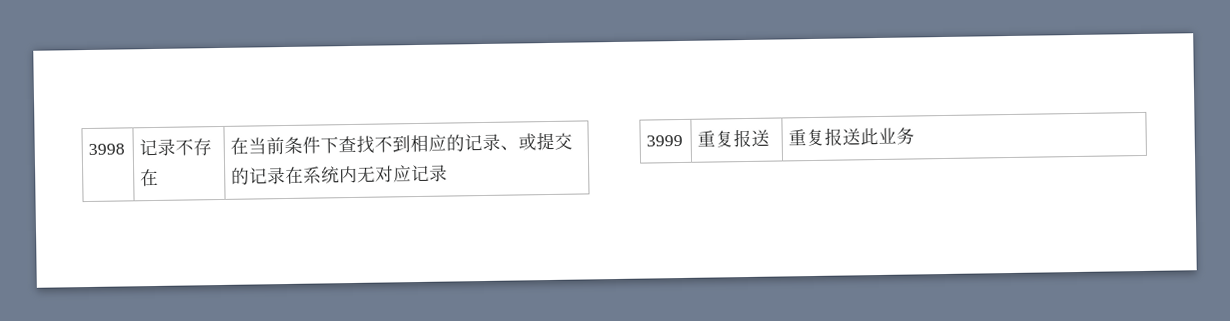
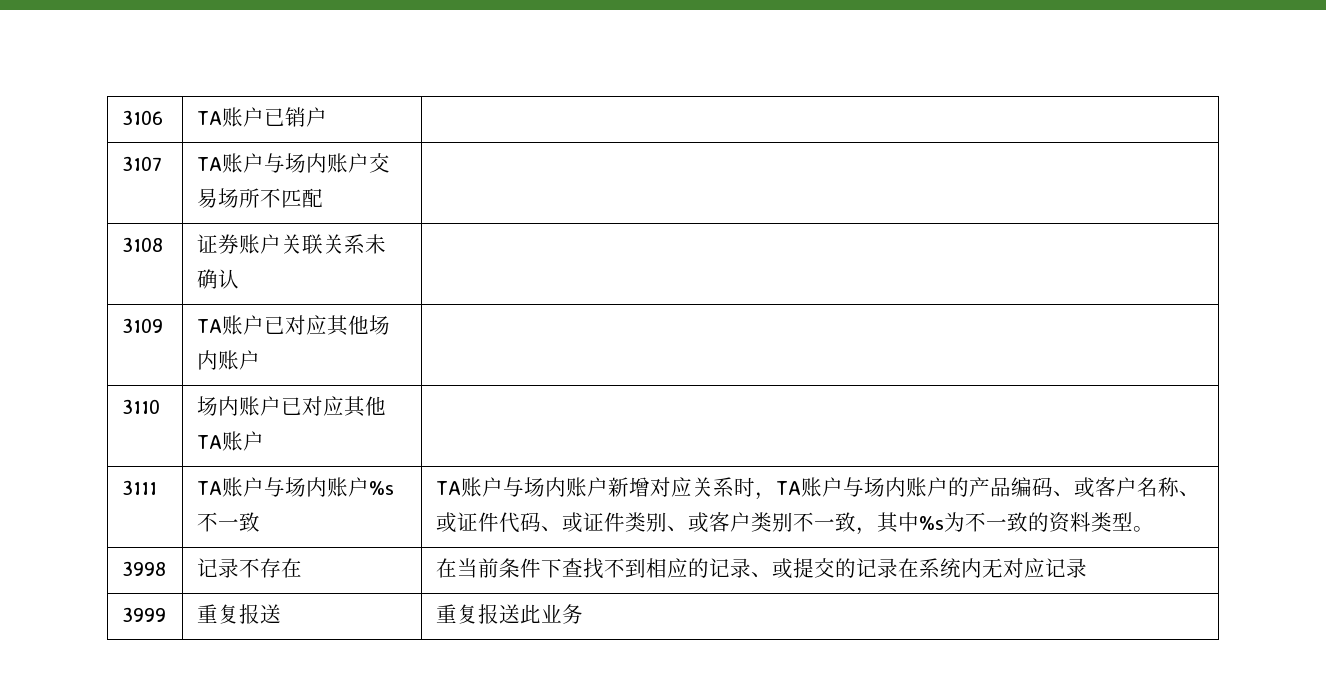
(88, 149) none -> [122,110,164,125] [197,107,328,127] [122,156,163,171] [197,153,391,173] [197,188,324,208] [122,237,164,252] [197,234,387,254] [197,269,240,289] [122,318,164,333] [197,315,391,336] [197,350,261,370] [122,399,161,414] [197,396,387,417] [197,431,265,451] [122,480,158,495] [197,477,395,497] [197,512,261,532] [436,477,1201,500] [436,512,1155,535] 3106 | TA账户已销户 | // 3107 | TA账户与场内账户交易场所不匹配 | // 3108 | 证券账户关联关系未确认 | // 3109 | TA账户已对应其他场内账户 | // 3110 | 场内账户已对应其他TA账户 | // 3111 | TA账户与场内账户%s不一致 | TA账户与场内账户新增对应关系时，TA账户与场内账户的产品编码、或客户名称、或证件代码、或证件类别、或客户类别不一致，其中%s为不一致的资料类型。 //

